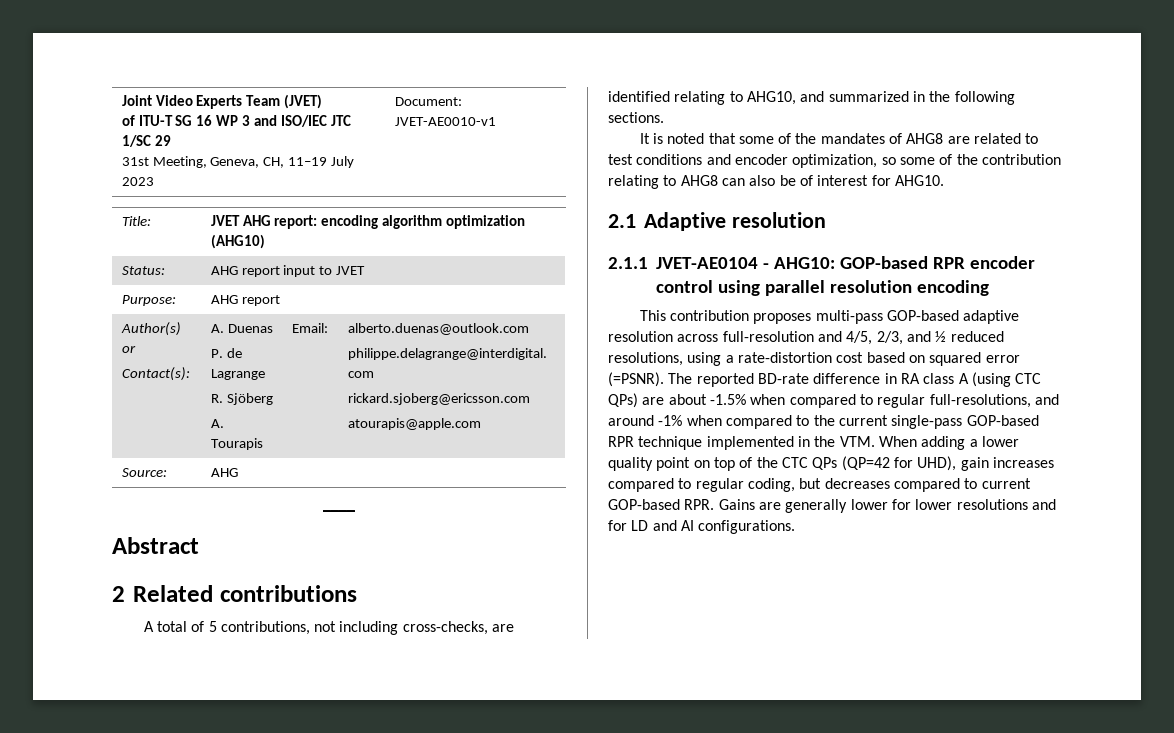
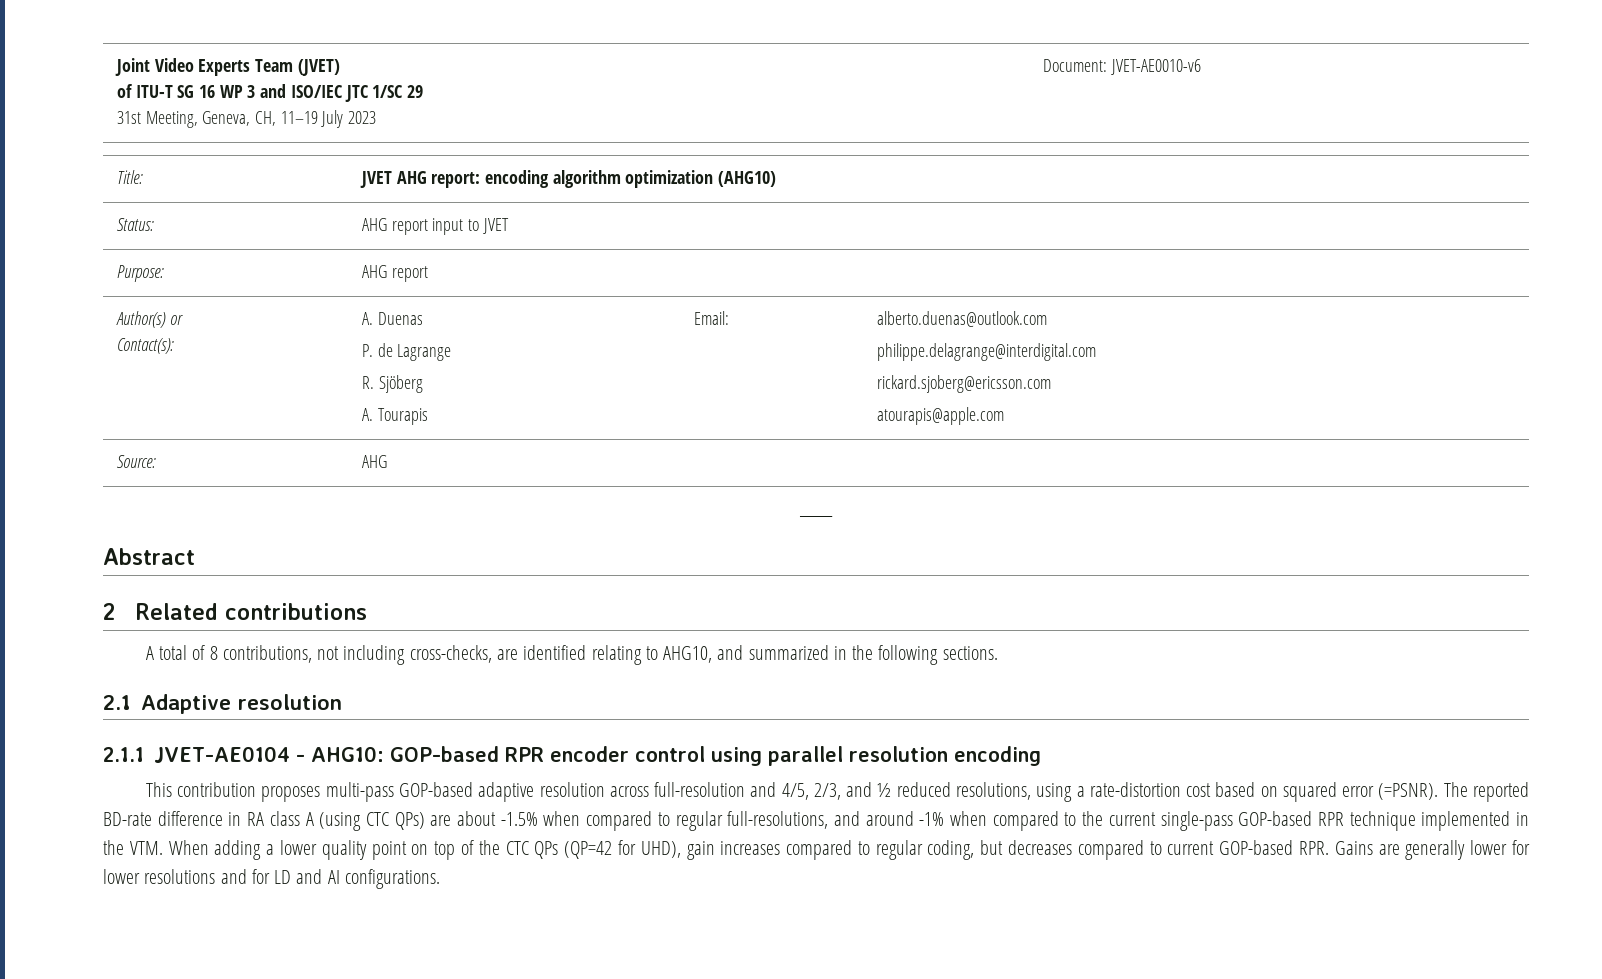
[394,117,496,126] JVET-AE0010-v1 -> [1110,59,1201,75] JVET-AE0010-v6
[208,621,217,632] 5 -> [209,646,218,660] 8
[639,133,1039,144] [608,154,1061,168] [608,175,944,189] // It is noted that some of the mandates of AHG8 are related to test conditions and encoder optimization, so some of the contribution relating to AHG8 can also be of interest for AHG10. -> (998, 653) none

